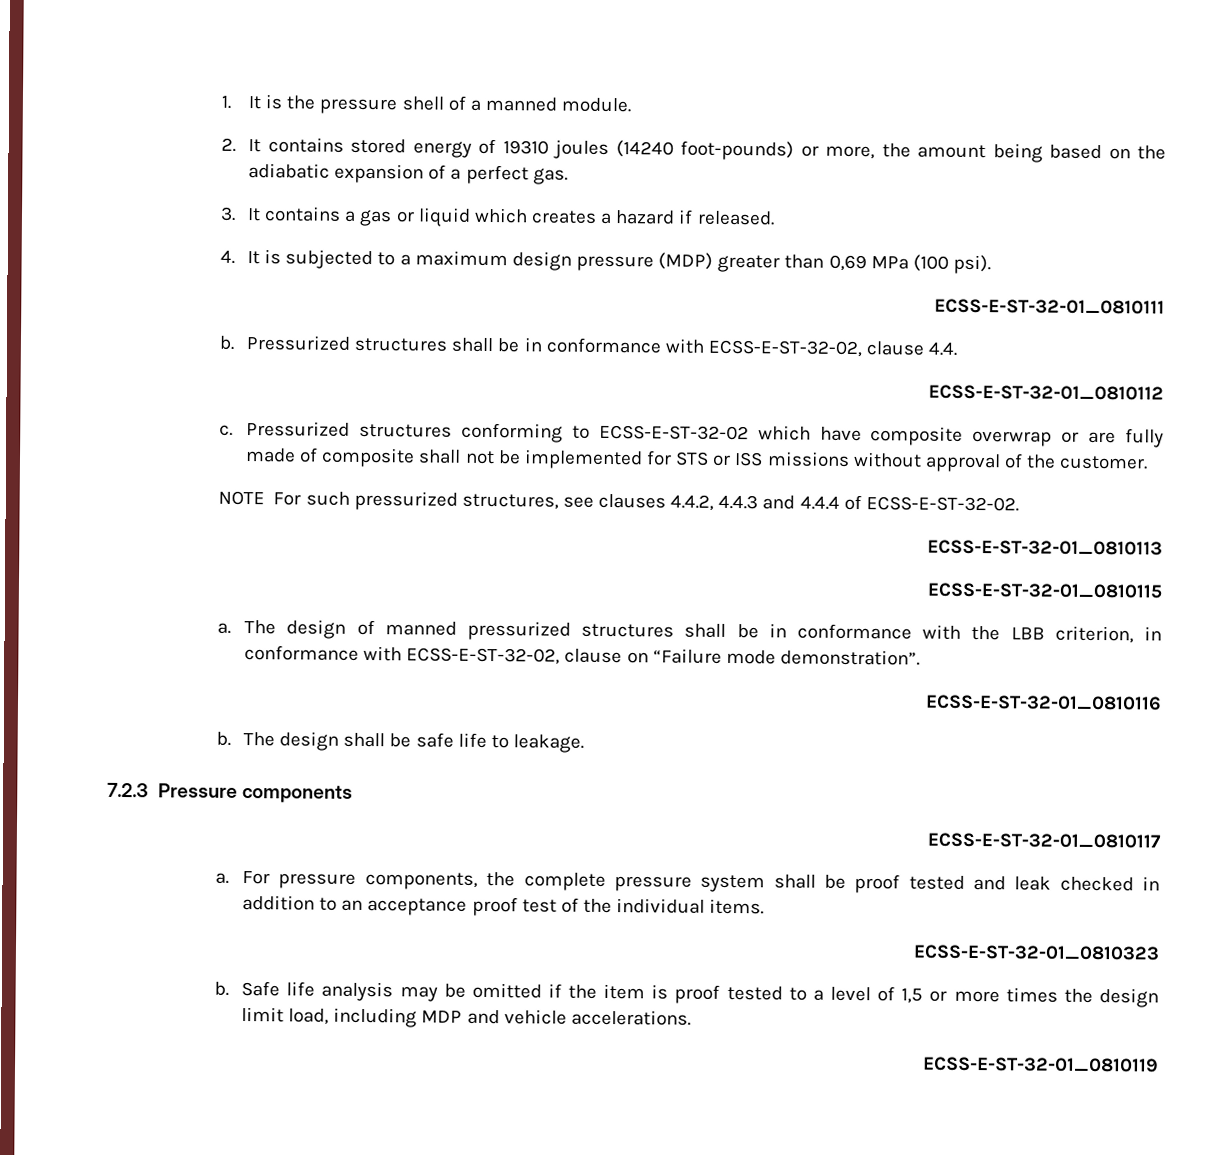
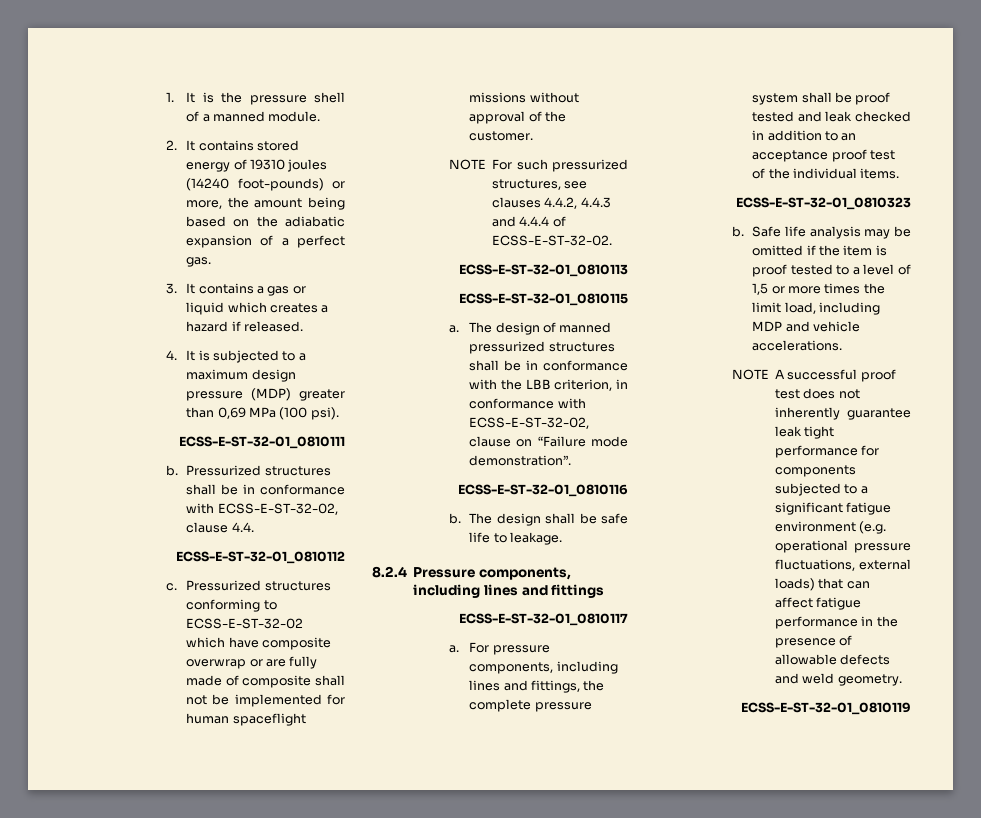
[675,451,764,467] STS or ISS -> [186,713,306,726] human spaceflight
[107,782,353,803] 7.2.3 Pressure components -> [372,566,571,580] [413,584,605,598] 8.2.4 Pressure components, including lines and fittings
(478, 880) none -> [556,661,618,674] [469,680,580,693] including lines and fittings,
[1098,988,1159,1008] design -> (885, 288) none
(691, 1017) none -> [731,369,896,382] [775,388,860,399] [775,407,911,420] [775,426,835,439] [775,445,880,458] [775,465,857,477] [775,483,868,496] [775,502,892,515] [775,521,887,534] [775,540,911,553] [775,559,911,571] [775,578,870,591] [775,597,862,610] [775,616,898,629] [775,635,853,648] [775,654,891,665] [775,673,902,686] // NOTE A successful proof test does not inherently guarantee leak tight performance for components subjected to a significant fatigue environment (e.g. operational pressure fluctuations, external loads) that can affect fatigue performance in the presence of allowable defects and weld geometry.

